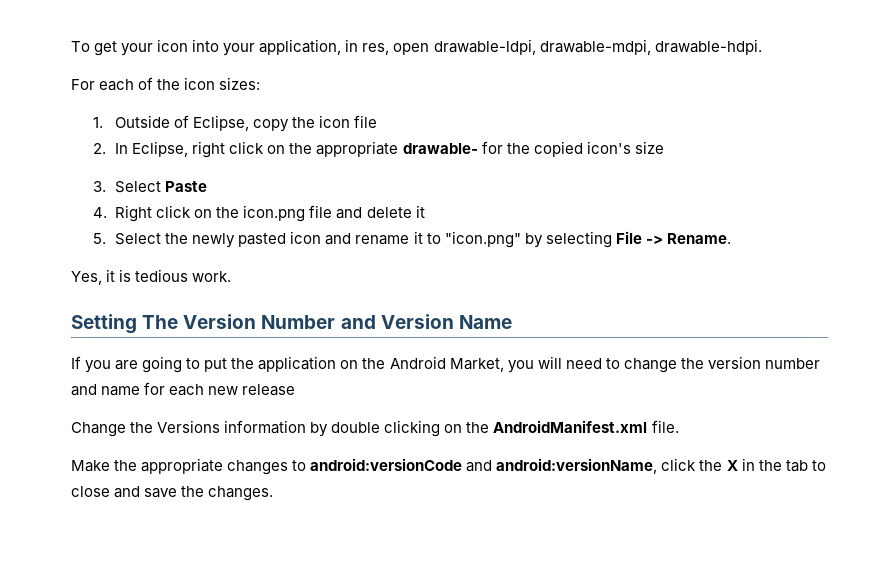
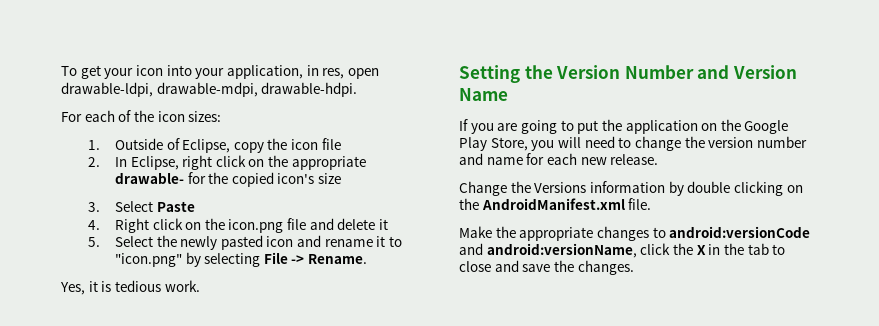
[142,315,179,329] The -> [524,65,553,79] the
[389,356,504,372] Android Market, -> [744,120,789,134] [459,137,528,151] Google Play Store,
[242,384,296,396] release -> [610,154,659,165] release.

